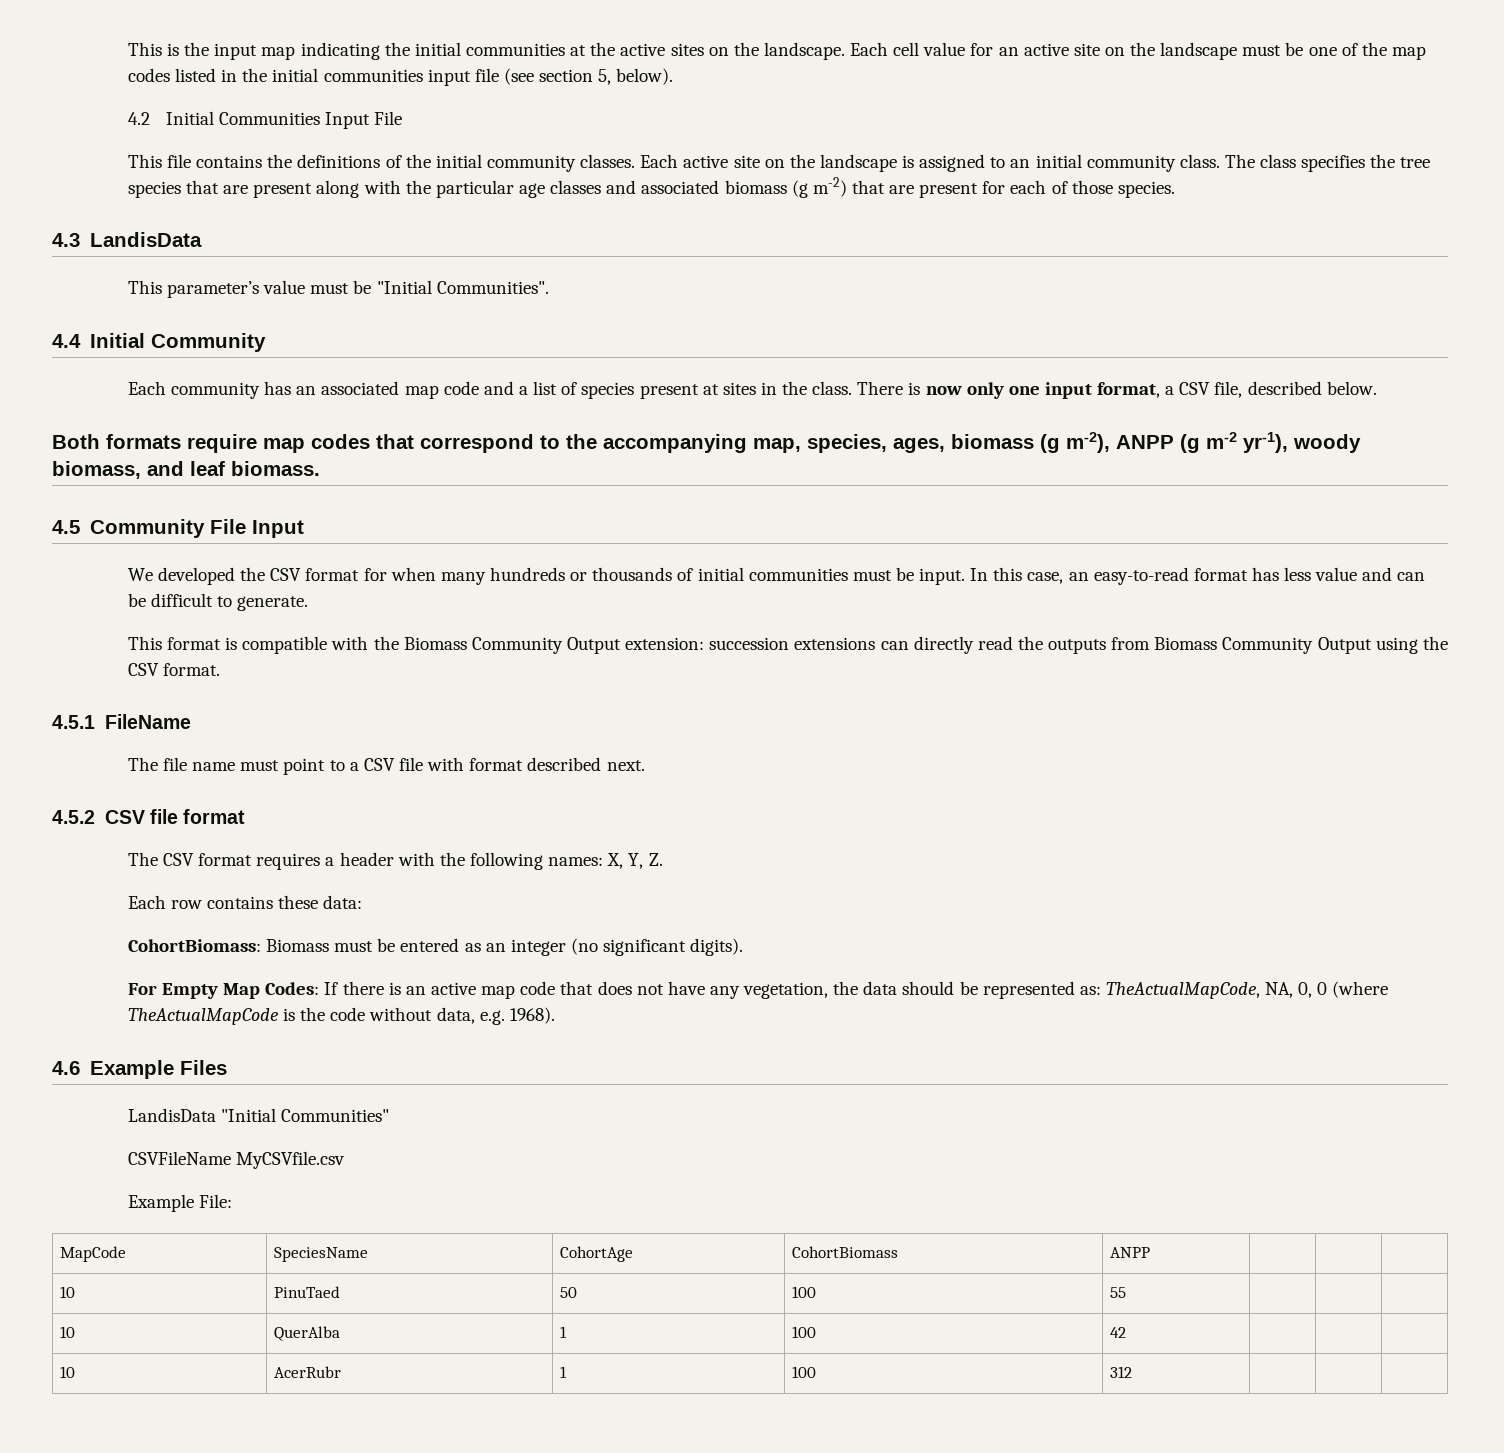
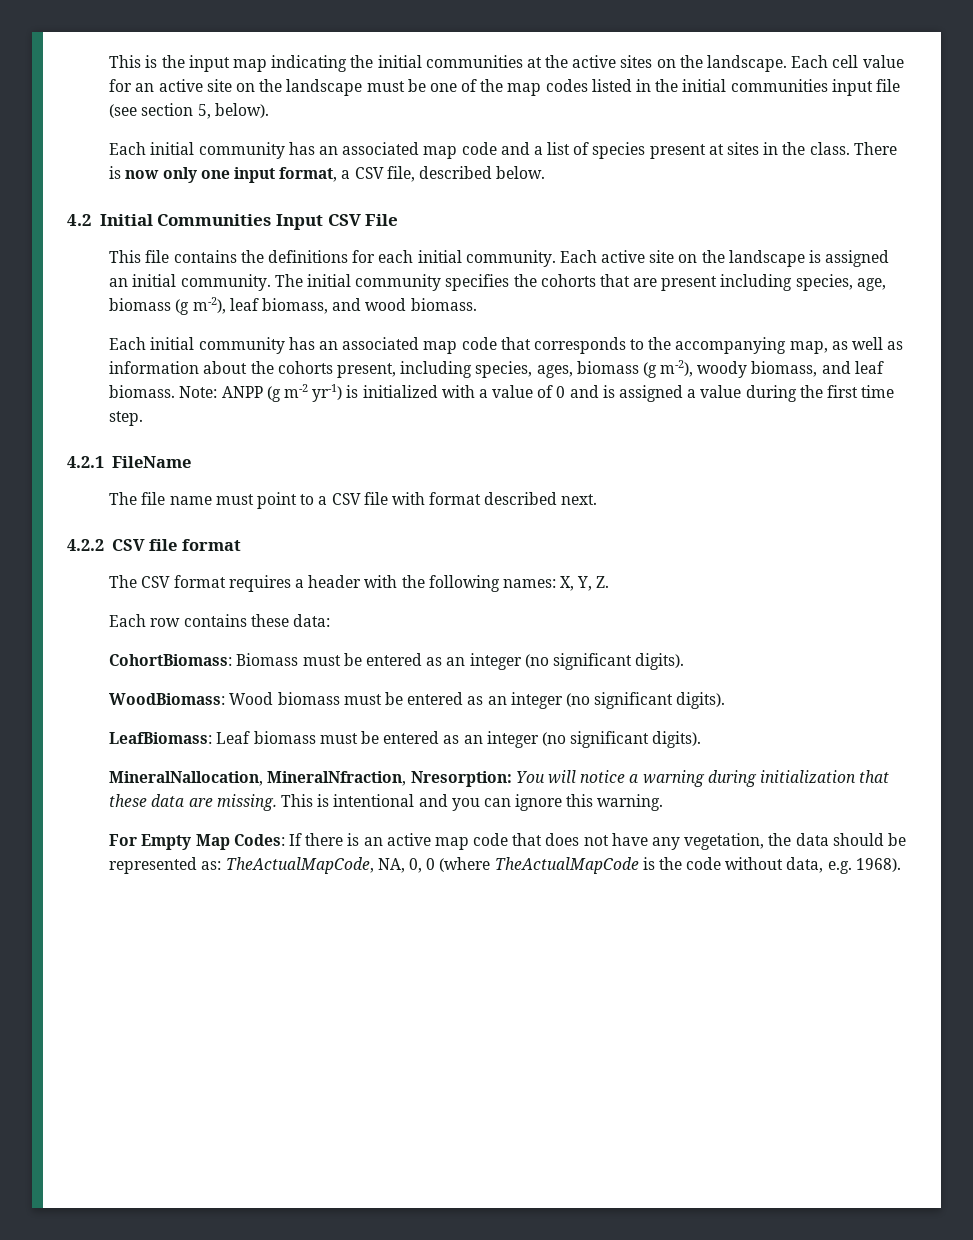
[127,111,403,129] [127,154,1431,172] [127,177,1175,198] [52,232,202,247] [127,280,549,298] [52,333,266,352] [127,381,166,395] 4.2 Initial Communities Input File // This file contains the definitions of the initial community classes. Each active site on the landscape is assigned to an initial community class. The class specifies the tree species that are present along with the particular age classes and associated biomass (g m-2) that are present for each of those species. // 4.3 LandisData // This parameter’s value must be "Initial Communities". // 4.4 Initial Community // Each -> [109,142,195,155] Each initial
[52,434,801,453] Both formats require map codes that correspond to the accompanying map, -> [67,214,399,230] [109,250,890,267] [109,274,886,291] [109,297,477,315] [109,337,904,354] [109,361,473,378] 4.2 Initial Communities Input CSV File // This file contains the definitions for each initial community. Each active site on the landscape is assigned an initial community. The initial community specifies the cohorts that are present including species, age, biomass (g m-2), leaf biomass, and wood biomass. // Each initial community has an associated map code that corresponds to the accompanying map, as well as information about the cohorts present, including
[1116,432,1288,453] ANPP (g m-2 yr-1), -> (694, 368) none
[52,519,304,538] [127,567,1426,585] [127,593,309,611] [127,636,1448,654] [127,663,221,676] [52,715,95,729] // 4.5 Community File Input // We developed the CSV format for when many hundreds or thousands of initial communities must be input. In this case, an easy-to-read format has less value and can be difficult to generate. // This format is compatible with the Biomass Community Output extension: succession extensions can directly read the outputs from Biomass Community Output using the CSV format. // 4.5.1 -> [179,384,895,402] [109,411,144,426] [67,456,104,468] Note: ANPP (g m-2 yr-1) is initialized with a value of 0 and is assigned a value during the first time step. // 4.2.1
[52,810,95,824] 4.5.2 -> [67,539,104,551] 4.2.2
(744, 947) none -> [109,692,726,709] [109,731,702,748] [109,770,890,787] [109,794,664,811] // WoodBiomass: Wood biomass must be entered as an integer (no significant digits). // LeafBiomass: Leaf biomass must be entered as an integer (no significant digits). // MineralNallocation, MineralNfraction, Nresorption: You will notice a warning during initialization that these data are missing. This is intentional and you can ignore this warning.
[52,1060,227,1079] [127,1108,390,1122] [127,1151,346,1169] [127,1194,233,1212] [59,1246,126,1262] [273,1247,368,1262] [559,1246,633,1262] [791,1246,898,1258] [1109,1247,1150,1258] [59,1286,75,1298] [273,1286,340,1298] [559,1287,577,1298] [791,1286,816,1298] [1109,1287,1126,1298] [59,1326,75,1338] [273,1326,340,1341] [559,1326,567,1338] [791,1326,816,1338] [1109,1327,1126,1338] [59,1366,75,1378] [273,1366,341,1378] [559,1366,567,1378] [791,1366,816,1378] [1109,1366,1132,1378] // 4.6 Example Files // LandisData "Initial Communities" // CSVFileName MyCSVfile.csv // Example File: // MapCode | SpeciesName | CohortAge | CohortBiomass | ANPP | | | // 10 | PinuTaed | 50 | 100 | 55 | | | // 10 | QuerAlba | 1 | 100 | 42 | | | // 10 | AcerRubr | 1 | 100 | 312 | | | -> (901, 865) none

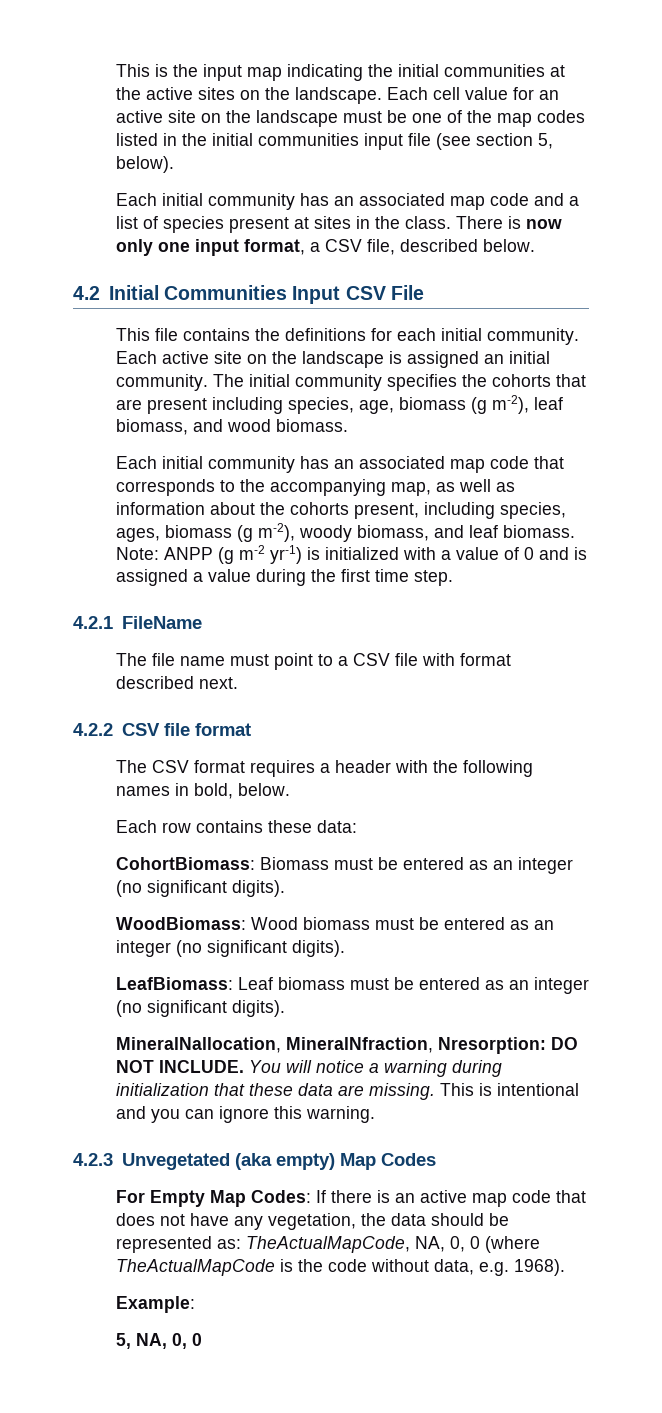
[502,576,610,591] names: X, Y, Z. -> [115,783,290,799] names in bold, below.
(512, 779) none -> [550,1037,578,1050] [115,1060,244,1073] DO NOT INCLUDE.
(664, 802) none -> [73,1153,436,1170] // 4.2.3 Unvegetated (aka empty) Map Codes
(901, 865) none -> [115,1296,195,1313] [115,1333,202,1349] // Example: // 5, NA, 0, 0

